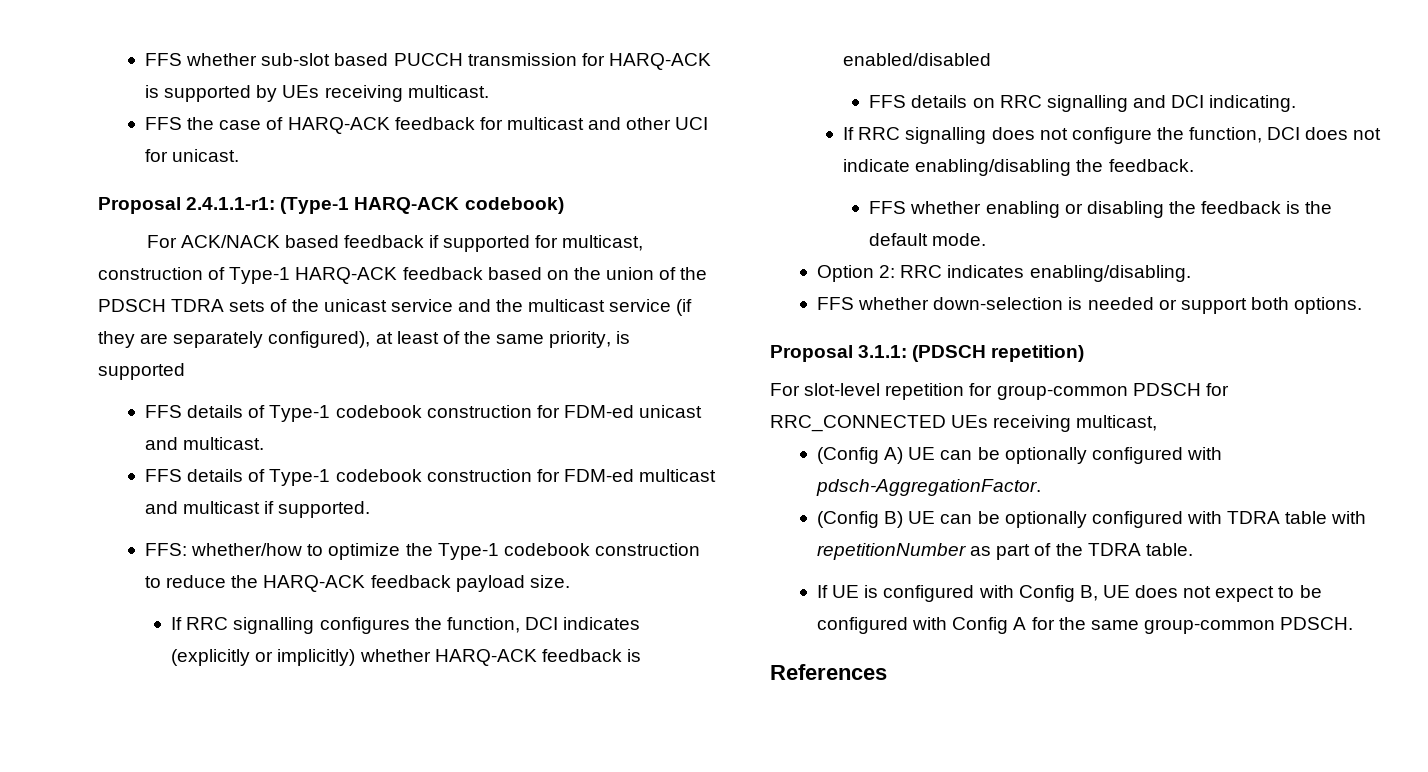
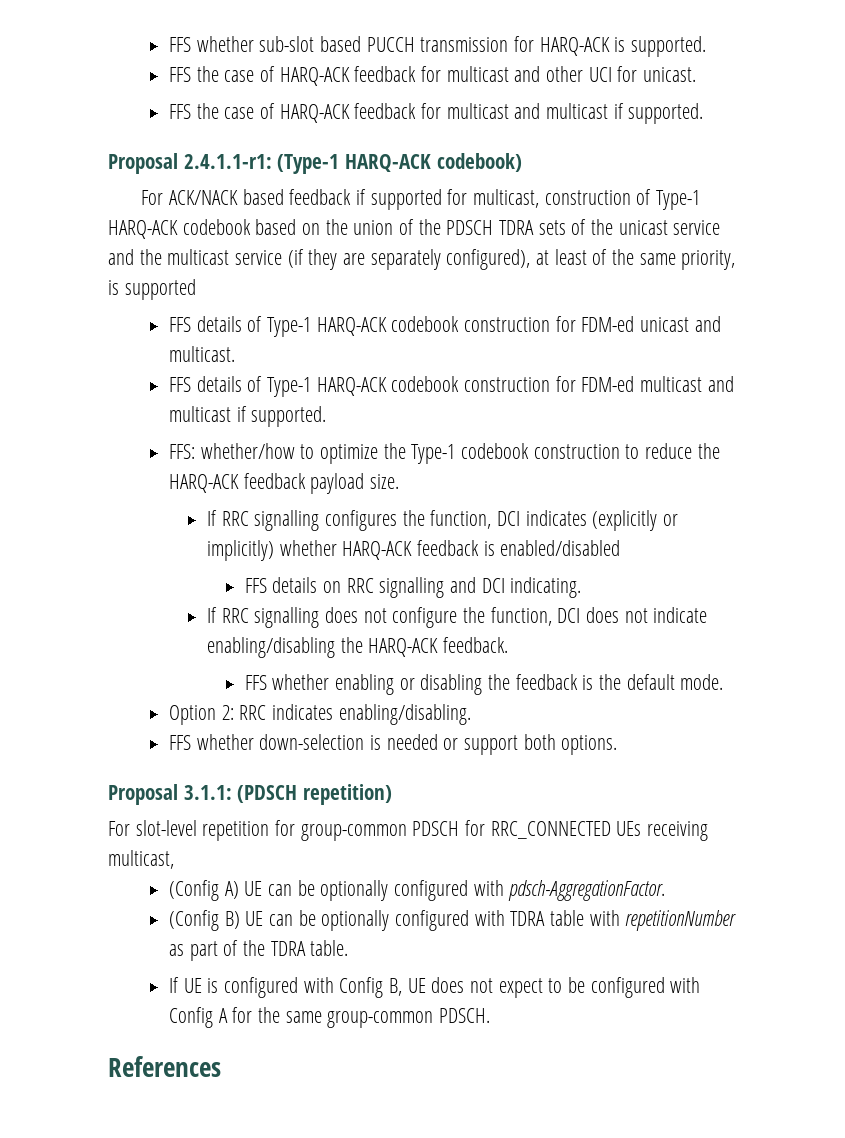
[164,85,489,102] supported by UEs receiving multicast. -> [631,36,707,57] supported.
(240, 155) none -> [168,103,704,124] // FFS the case of HARQ-ACK feedback for multicast and multicast if supported.
[402,267,483,280] feedback -> [182,219,251,235] codebook
(331, 413) none -> [316,317,387,336] HARQ-ACK
(331, 477) none -> [316,377,387,396] HARQ-ACK
(1104, 165) none -> [368,638,439,657] HARQ-ACK

